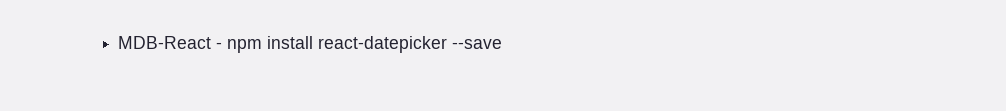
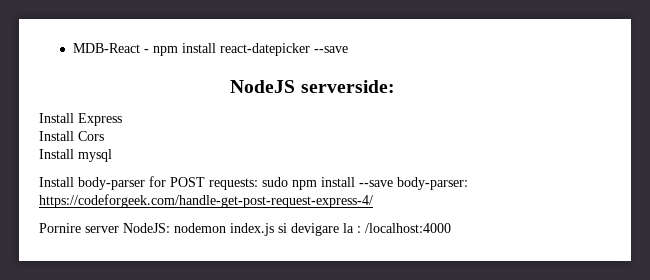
(503, 44) none -> [230,80,395,93] [39,113,122,126] [39,131,104,141] [39,149,112,162] [39,176,468,190] [39,194,373,208] [39,223,451,236] // NodeJS serverside: // Install Express // Install Cors // Install mysql // Install body-parser for POST requests: sudo npm install --save body-parser: https://codeforgeek.com/handle-get-post-request-express-4/ // Pornire server NodeJS: nodemon index.js si devigare la : /localhost:4000

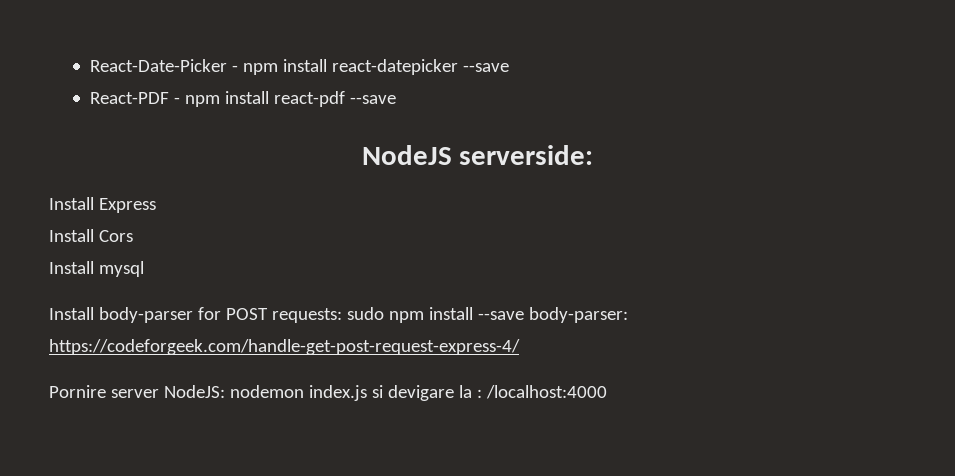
[72,43,140,53] MDB-React -> [90,59,228,72] React-Date-Picker
(348, 49) none -> [90,91,397,107] // React-PDF - npm install react-pdf --save

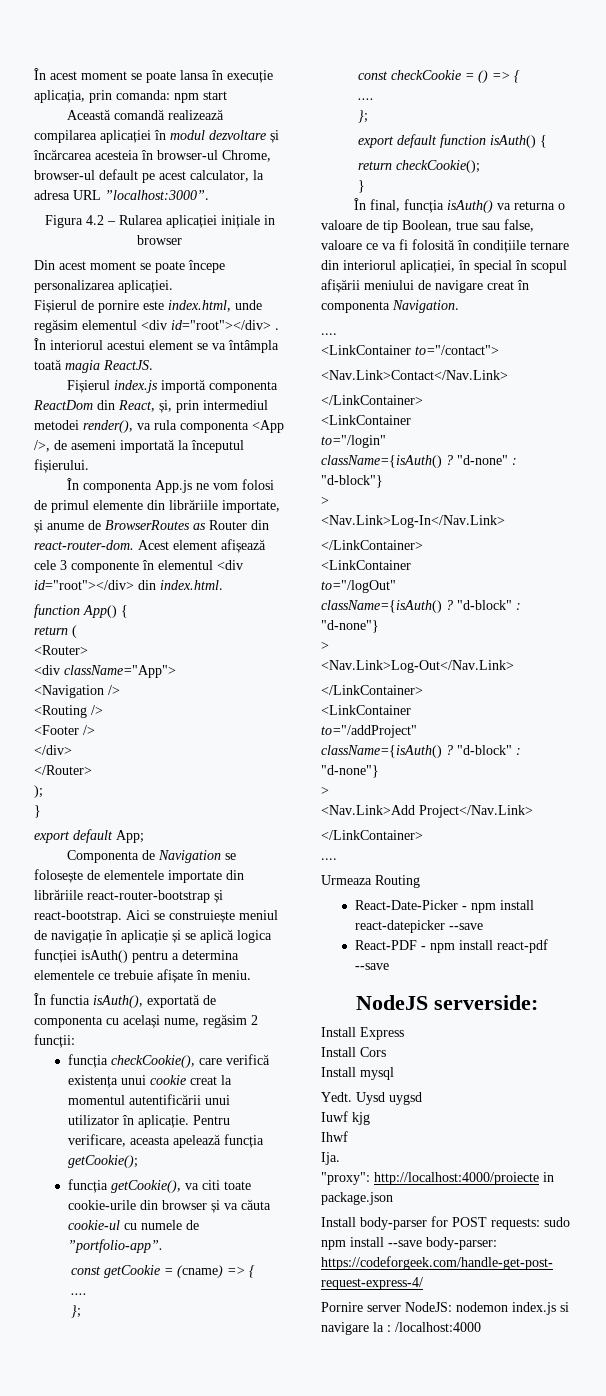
(90, 65) none -> [34,68,273,83] [34,90,227,103] [67,109,225,120] [34,130,279,143] [33,149,271,162] [34,169,264,183] [34,190,209,200] [44,215,275,228] [137,235,182,245] [34,260,225,273] [34,280,173,293] [34,300,262,313] [34,319,279,333] [34,338,279,353] [34,359,153,373] [67,379,279,393] [33,400,268,413] [34,420,284,433] [34,439,244,453] [34,459,89,473] [67,478,275,493] [34,499,280,513] [34,520,269,533] [34,539,266,553] [34,560,243,573] [34,580,223,590] [34,604,128,618] [34,625,77,638] [34,645,88,655] [34,665,176,678] [34,685,120,698] [34,705,103,718] [34,725,95,735] [34,745,72,755] [34,765,92,775] [34,785,43,798] [34,805,41,818] [34,829,144,843] [67,850,237,863] [34,869,244,883] [34,889,223,903] [34,910,278,923] [34,929,272,943] [34,949,239,963] [34,969,251,983] [34,993,216,1008] [34,1014,258,1028] [34,1034,75,1048] [68,1054,271,1068] [68,1075,233,1088] [68,1094,231,1105] [68,1115,231,1128] [68,1134,265,1148] [68,1155,139,1168] [68,1179,252,1193] [68,1199,272,1213] [68,1220,200,1230] [68,1239,164,1253] [71,1265,256,1278] [71,1293,88,1295] [71,1305,82,1318] [358,70,521,83] [358,98,375,100] [358,110,369,123] [358,134,548,148] [358,160,481,173] [358,180,366,193] [354,198,566,213] [321,219,534,233] [321,239,569,253] [321,260,567,273] [321,279,529,293] [321,300,459,313] [321,333,337,335] [321,345,499,355] [321,370,508,380] [321,395,423,405] [321,415,411,425] [321,435,386,448] [321,455,517,468] [321,475,383,488] [321,496,329,505] [321,515,505,528] [321,540,423,550] [321,560,411,570] [321,580,396,593] [321,600,521,613] [321,620,379,633] [321,641,329,650] [321,660,514,673] [321,685,423,695] [321,705,411,715] [321,725,417,738] [321,745,521,758] [321,765,379,778] [321,786,329,795] [321,805,533,818] [321,830,423,840] [321,858,337,860] [321,875,420,888] În acest moment se poate lansa în execuție aplicația, prin comanda: npm start // Această comandă realizează compilarea aplicației în modul dezvoltare și încărcarea acesteia în browser-ul Chrome, browser-ul default pe acest calculator, la adresa URL ”localhost:3000”. // Figura 4.2 – Rularea aplicației inițiale in browser // Din acest moment se poate începe personalizarea aplicației. // Fișierul de pornire este index.html, unde regăsim elementul <div id="root"></div> . În interiorul acestui element se va întâmpla toată magia ReactJS. // Fișierul index.js importă componenta ReactDom din React, și, prin intermediul metodei render(), va rula componenta <App />, de asemeni importată la începutul fișierului. // În componenta App.js ne vom folosi de primul elemente din librăriile importate, și anume de BrowserRoutes as Router din react-router-dom. Acest element afișează cele 3 componente în elementul <div id="root"></div> din index.html. // function App() { // return ( // <Router> // <div className="App"> // <Navigation /> // <Routing /> // <Footer /> // </div> // </Router> // ); // } // export default App; // Componenta de Navigation se folosește de elementele importate din librăriile react-router-bootstrap și react-bootstrap. Aici se construiește meniul de navigație în aplicație și se aplică logica funcției isAuth() pentru a determina elementele ce trebuie afișate în meniu. // În functia isAuth(), exportată de componenta cu același nume, regăsim 2 funcții: // funcția checkCookie(), care verifică existența unui cookie creat la momentul autentificării unui utilizator în aplicație. Pentru verificare, aceasta apelează funcția getCookie(); // funcția getCookie(), va citi toate cookie-urile din browser și va căuta cookie-ul cu numele de ”portfolio-app”. // const getCookie = (cname) => { // .... // }; // const checkCookie = () => { // .... // }; // export default function isAuth() { // return checkCookie(); // } // În final, funcția isAuth() va returna o valoare de tip Boolean, true sau false, valoare ce va fi folosită în condițiile ternare din interiorul aplicației, în special în scopul afișării meniului de navigare creat în componenta Navigation. // .... // <LinkContainer to="/contact"> // <Nav.Link>Contact</Nav.Link> // </LinkContainer> // <LinkContainer // to="/login" // className={isAuth() ? "d-none" : "d-block"} // > // <Nav.Link>Log-In</Nav.Link> // </LinkContainer> // <LinkContainer // to="/logOut" // className={isAuth() ? "d-block" : "d-none"} // > // <Nav.Link>Log-Out</Nav.Link> // </LinkContainer> // <LinkContainer // to="/addProject" // className={isAuth() ? "d-block" : "d-none"} // > // <Nav.Link>Add Project</Nav.Link> // </LinkContainer> // .... // Urmeaza Routing //
(144, 269) none -> [321,1092,422,1105] [321,1111,370,1125] [321,1131,348,1142] [321,1152,340,1165] [321,1172,554,1185] [321,1192,393,1205] // Yedt. Uysd uygsd // Iuwf kjg // Ihwf // Ija. // "proxy": http://localhost:4000/proiecte in package.json
[387,385,454,401] devigare -> [321,1322,369,1335] navigare

